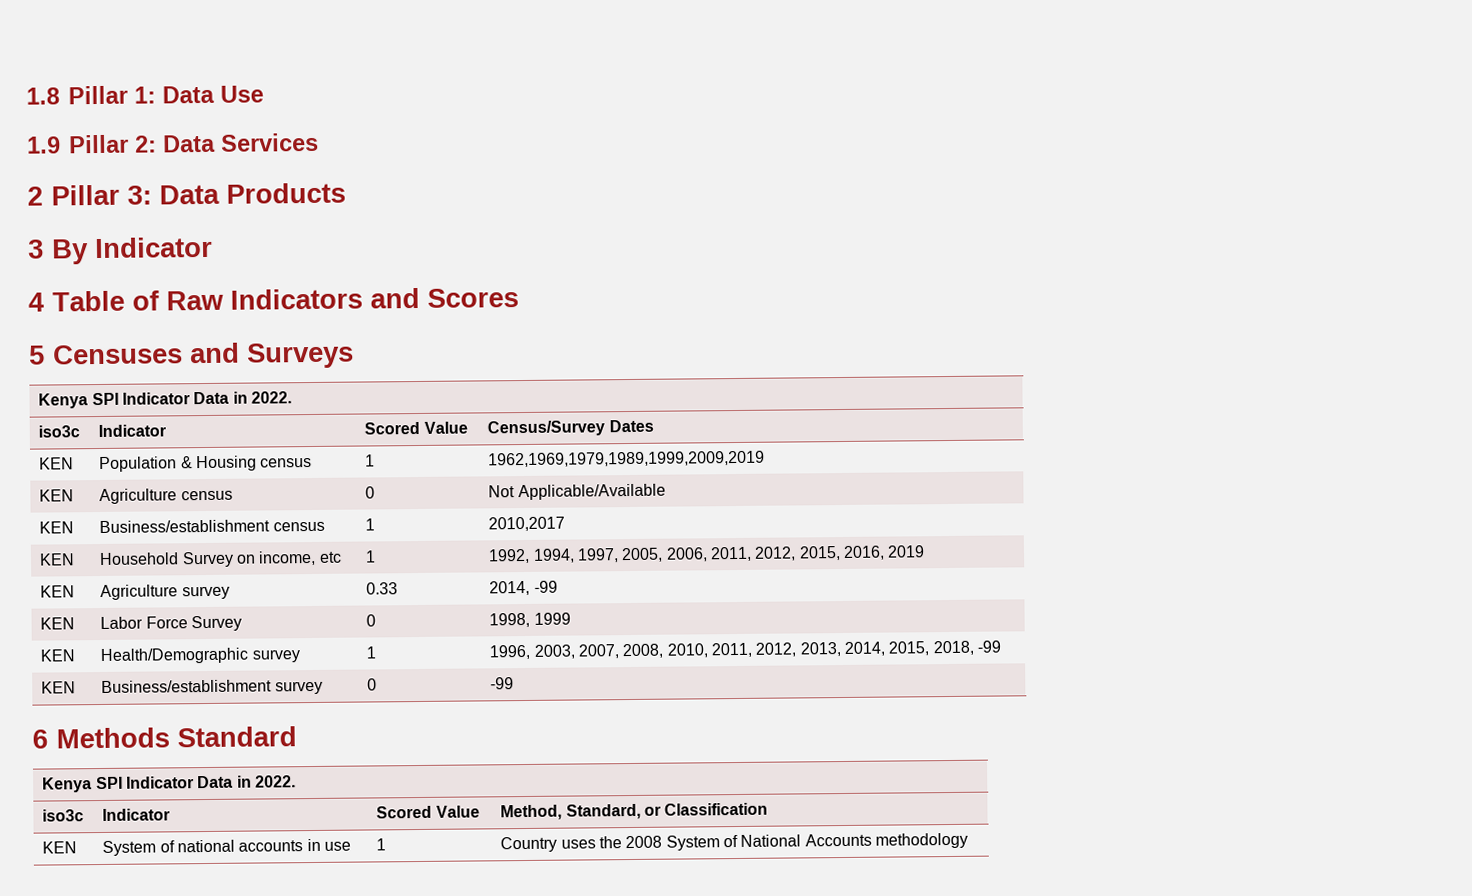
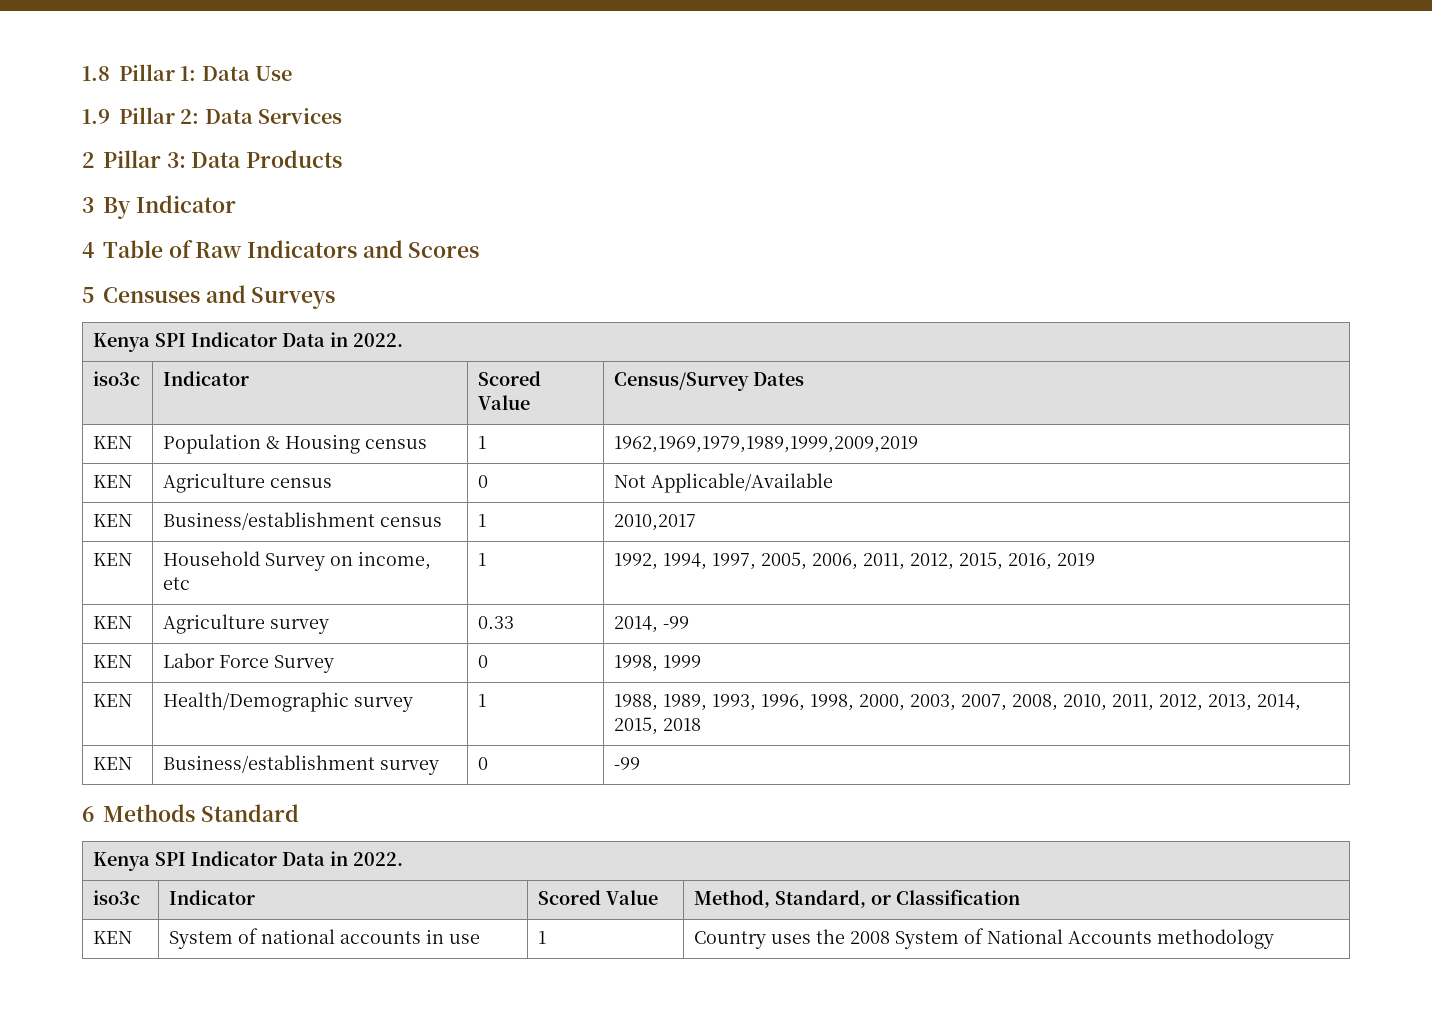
[489,644,531,660] 1996, -> [614,694,906,711] 1988, 1989, 1993, 1996, 1998, 2000,
[932,640,1001,656] 2018, -99 -> [663,718,702,731] 2018

